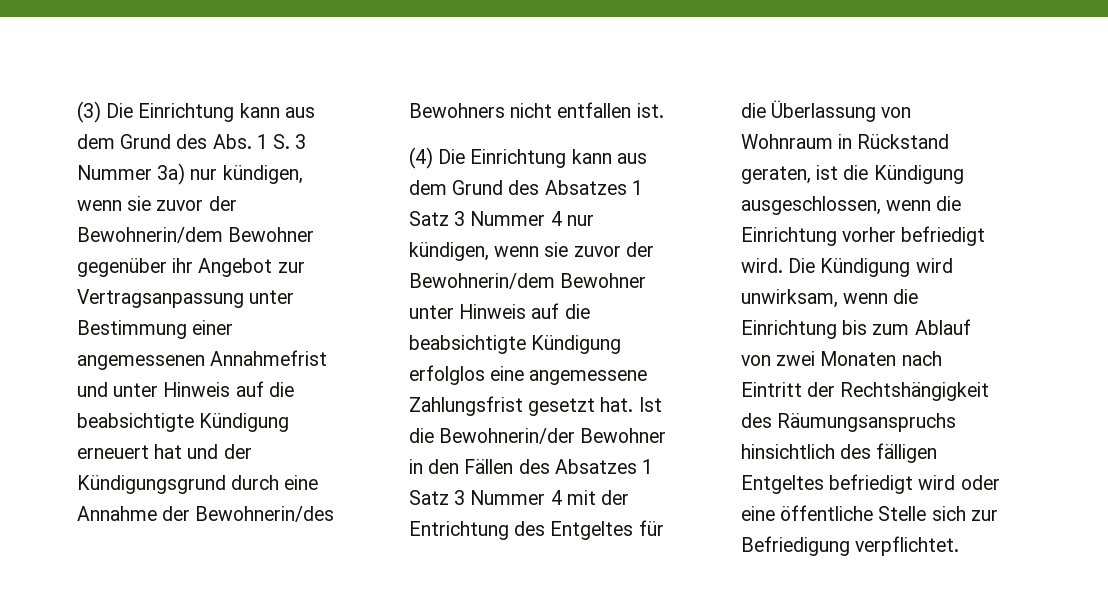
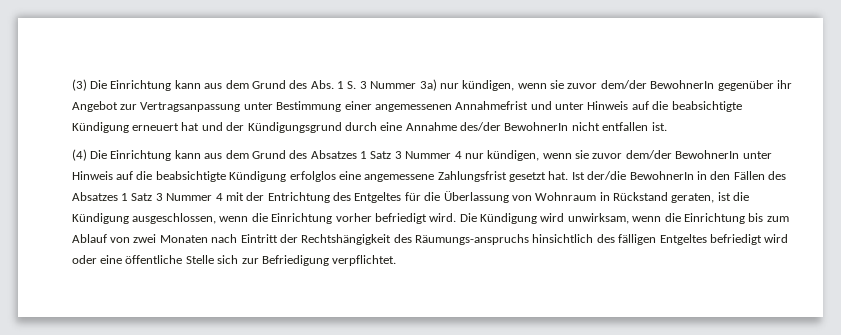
[208,196,237,211] [76,227,315,243] der Bewohnerin/dem Bewohner -> [600,80,715,89] dem/der BewohnerIn
[162,506,335,522] [408,103,505,118] der Bewohnerin/des Bewohners -> [459,122,569,131] des/der BewohnerIn
[625,242,654,257] [408,273,647,289] der Bewohnerin/dem Bewohner -> [625,150,740,159] dem/der BewohnerIn
[408,428,667,444] die Bewohnerin/der Bewohner -> [587,171,694,180] der/die BewohnerIn
[777,413,957,432] Räumungsanspruchs -> [414,234,529,245] Räumungs-anspruchs

